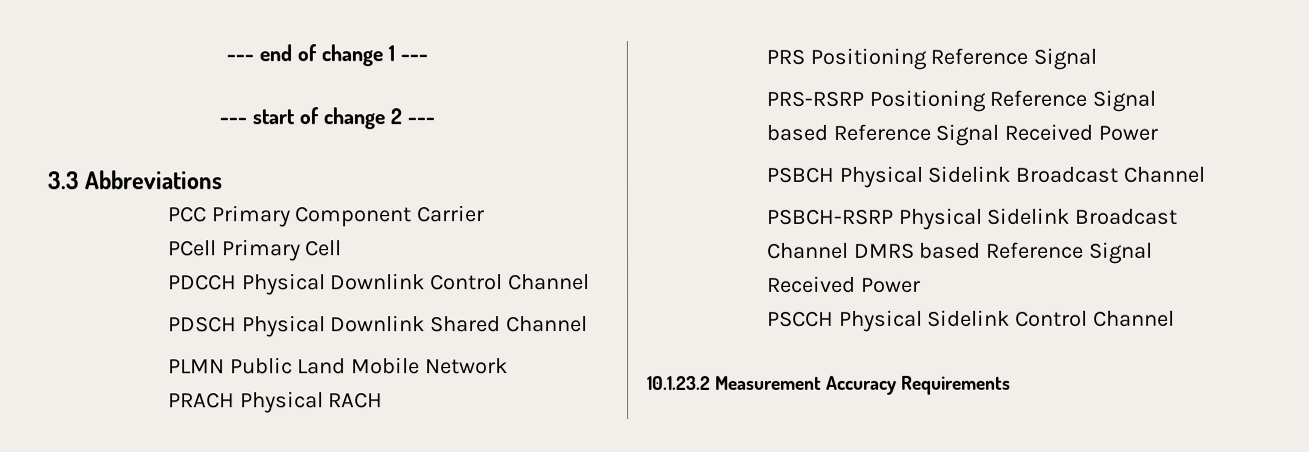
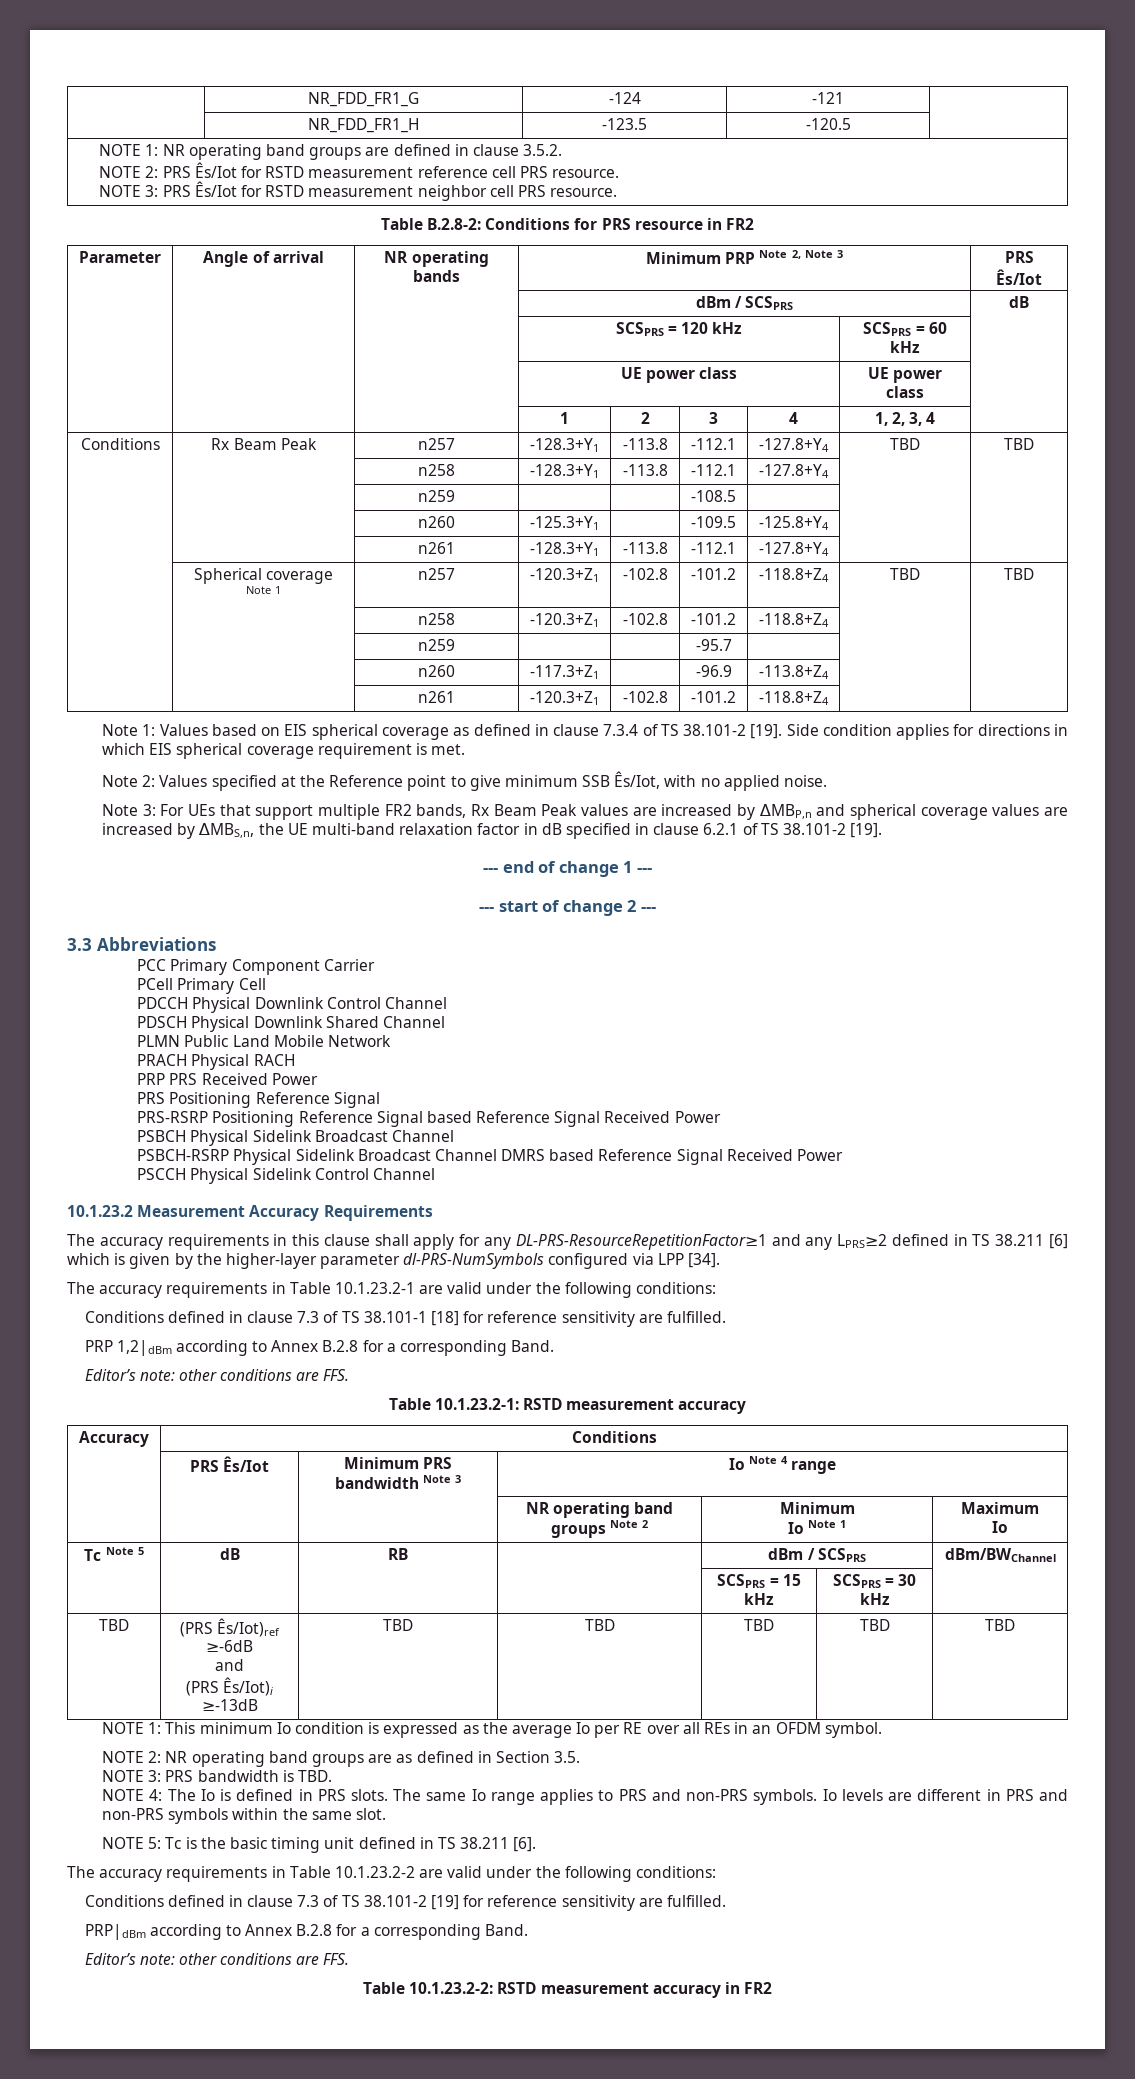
(226, 58) none -> [308,92,419,107] [608,92,641,104] [812,92,844,104] [308,118,419,133] [602,118,647,130] [805,118,851,130] [99,144,563,160] [99,162,620,178] [99,181,618,201] [380,218,755,230] [79,251,161,263] [203,251,324,267] [384,251,489,267] [413,270,460,282] [646,250,843,264] [1004,251,1034,263] [996,269,1042,285] [695,296,794,310] [1009,296,1029,308] [615,322,743,336] [863,322,947,336] [890,341,920,353] [620,367,738,383] [867,367,943,383] [886,386,924,398] [560,412,569,424] [640,412,650,424] [709,412,718,424] [789,412,798,424] [874,412,936,426] [80,438,160,450] [211,438,317,450] [418,438,455,450] [530,438,599,452] [622,438,668,450] [691,438,736,450] [759,438,829,452] [890,438,920,450] [1004,438,1034,450] [418,464,455,476] [530,464,599,478] [622,464,668,476] [691,464,736,476] [759,464,829,478] [418,490,455,502] [691,490,736,502] [418,516,455,528] [530,516,599,530] [691,516,736,528] [759,516,829,530] [418,542,455,554] [530,542,599,556] [622,542,668,554] [691,542,736,554] [759,542,829,556] [193,568,334,584] [245,586,282,594] [418,568,455,580] [530,568,599,582] [622,568,668,580] [691,568,736,580] [759,568,829,582] [890,568,920,580] [1004,568,1034,580] [418,613,455,625] [530,613,599,627] [622,613,668,625] [691,613,736,625] [759,613,829,627] [418,639,455,651] [695,639,732,651] [418,665,455,677] [530,665,599,679] [695,665,732,677] [759,665,829,679] [418,691,455,703] [530,691,599,705] [622,691,668,703] [691,691,736,703] [759,691,829,705] [102,724,1068,740] [102,743,466,759] [102,771,828,791] [102,804,1068,820] [102,823,883,839] | NR_FDD_FR1_G | -124 | -121 | // | NR_FDD_FR1_H | -123.5 | -120.5 | // NOTE 1: NR operating band groups are defined in clause 3.5.2. // NOTE 2: PRS Ês/Iot for RSTD measurement reference cell PRS resource. // NOTE 3: PRS Ês/Iot for RSTD measurement neighbor cell PRS resource. // Table B.2.8-2: Conditions for PRS resource in FR2 // Parameter | Angle of arrival | NR operating bands | Minimum PRP Note 2, Note 3 | PRS Ês/Iot // | | | dBm / SCSPRS | dB // | | | SCSPRS = 120 kHz | SCSPRS = 60 kHz | // | | | UE power class | UE power class | // | | | 1 | 2 | 3 | 4 | 1, 2, 3, 4 | // Conditions | Rx Beam Peak | n257 | -128.3+Y1 | -113.8 | -112.1 | -127.8+Y4 | TBD | TBD // | | n258 | -128.3+Y1 | -113.8 | -112.1 | -127.8+Y4 | | // | | n259 | | | -108.5 | | | // | | n260 | -125.3+Y1 | | -109.5 | -125.8+Y4 | | // | | n261 | -128.3+Y1 | -113.8 | -112.1 | -127.8+Y4 | | // | Spherical coverage Note 1 | n257 | -120.3+Z1 | -102.8 | -101.2 | -118.8+Z4 | TBD | TBD // | | n258 | -120.3+Z1 | -102.8 | -101.2 | -118.8+Z4 | | // | | n259 | | | -95.7 | | | // | | n260 | -117.3+Z1 | | -96.9 | -113.8+Z4 | | // | | n261 | -120.3+Z1 | -102.8 | -101.2 | -118.8+Z4 | | // Note 1: Values based on EIS spherical coverage as defined in clause 7.3.4 of TS 38.101-2 [19]. Side condition applies for directions in which EIS spherical coverage requirement is met. // Note 2: Values specified at the Reference point to give minimum SSB Ês/Iot, with no applied noise. // Note 3: For UEs that support multiple FR2 bands, Rx Beam Peak values are increased by ∆MBP,n and spherical coverage values are increased by ∆MBS,n, the UE multi-band relaxation factor in dB specified in clause 6.2.1 of TS 38.101-2 [19]. //
(384, 400) none -> [137,1073,318,1085] // PRP PRS Received Power
(1012, 385) none -> [67,1234,1069,1250] [67,1253,721,1269] [67,1282,717,1298] [84,1311,726,1327] [84,1340,555,1356] [84,1369,350,1381] [388,1398,747,1414] [79,1431,149,1447] [571,1431,657,1443] [189,1456,270,1472] [343,1457,453,1469] [334,1475,462,1489] [728,1456,837,1474] [525,1502,674,1518] [550,1520,649,1538] [779,1502,855,1514] [787,1520,847,1534] [961,1502,1039,1514] [992,1521,1008,1533] [84,1547,144,1561] [219,1548,240,1560] [388,1548,408,1560] [768,1548,866,1562] [944,1548,1056,1562] [717,1574,801,1588] [744,1593,774,1605] [832,1574,917,1588] [859,1593,890,1605] [99,1619,129,1631] [179,1618,281,1637] [206,1640,253,1652] [214,1659,244,1671] [185,1677,274,1696] [201,1699,258,1711] [383,1619,413,1631] [584,1619,615,1631] [744,1619,774,1631] [859,1619,890,1631] [985,1619,1015,1631] [102,1722,882,1738] [102,1751,581,1767] [102,1770,332,1782] [102,1789,1068,1805] [102,1808,386,1824] [102,1837,537,1853] [67,1866,717,1882] [84,1895,726,1911] [84,1924,529,1940] [84,1953,350,1965] [362,1982,773,1998] // The accuracy requirements in this clause shall apply for any DL-PRS-ResourceRepetitionFactor≥1 and any LPRS≥2 defined in TS 38.211 [6] which is given by the higher-layer parameter dl-PRS-NumSymbols configured via LPP [34]. // The accuracy requirements in Table 10.1.23.2-1 are valid under the following conditions: // Conditions defined in clause 7.3 of TS 38.101-1 [18] for reference sensitivity are fulfilled. // PRP 1,2|dBm according to Annex B.2.8 for a corresponding Band. // Editor’s note: other conditions are FFS. // Table 10.1.23.2-1: RSTD measurement accuracy // Accuracy | Conditions // | PRS Ês/Iot | Minimum PRS bandwidth Note 3 | Io Note 4 range // | | | NR operating band groups Note 2 | Minimum // Io Note 1 | Maximum // Io // Tc Note 5 | dB | RB | | dBm / SCSPRS | dBm/BWChannel // | | | | SCSPRS = 15 kHz | SCSPRS = 30 kHz | // TBD | (PRS Ês/Iot)ref ≥-6dB // and // (PRS Ês/Iot)i ≥-13dB | TBD | TBD | TBD | TBD | TBD // NOTE 1: This minimum Io condition is expressed as the average Io per RE over all REs in an OFDM symbol. // NOTE 2: NR operating band groups are as defined in Section 3.5. // NOTE 3: PRS bandwidth is TBD. // NOTE 4: The Io is defined in PRS slots. The same Io range applies to PRS and non-PRS symbols. Io levels are different in PRS and non-PRS symbols within the same slot. // NOTE 5: Tc is the basic timing unit defined in TS 38.211 [6]. // The accuracy requirements in Table 10.1.23.2-2 are valid under the following conditions: // Conditions defined in clause 7.3 of TS 38.101-2 [19] for reference sensitivity are fulfilled. // PRP|dBm according to Annex B.2.8 for a corresponding Band. // Editor’s note: other conditions are FFS. // Table 10.1.23.2-2: RSTD measurement accuracy in FR2

